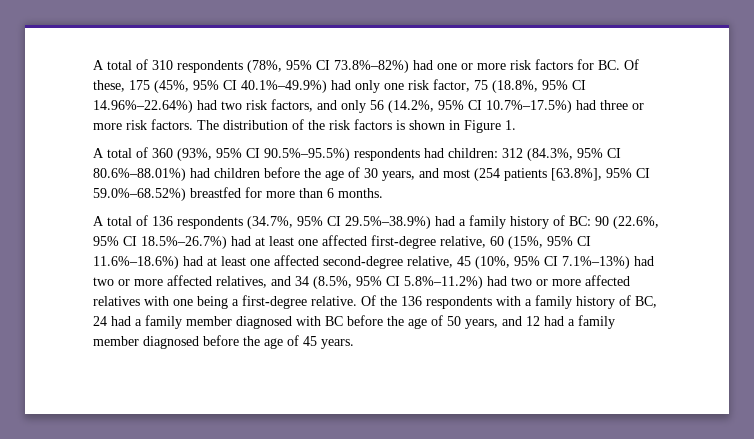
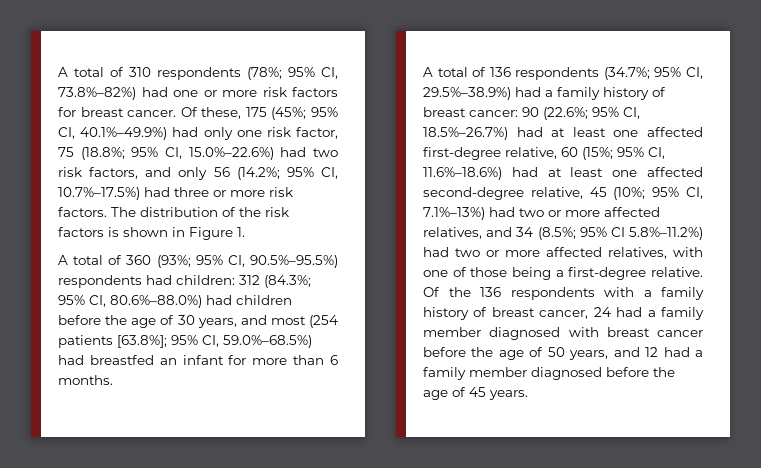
[247,60,330,73] (78%, 95% CI -> [247,67,338,80] (78%; 95% CI,
[598,60,620,70] BC. -> [80,107,177,117] breast cancer.
[154,80,237,93] (45%, 95% CI -> [271,107,339,120] [58,127,75,139] (45%; 95% CI,
[492,80,586,93] [93,100,193,113] (18.8%, 95% CI 14.96%–22.64%) -> [80,147,274,160] (18.8%; 95% CI, 15.0%–22.6%)
[388,100,482,113] (14.2%, 95% CI -> [236,167,338,180] (14.2%; 95% CI,
[177,148,260,161] (93%, 95% CI -> [156,255,245,268] (93%; 95% CI,
[527,148,621,161] [93,168,186,181] (84.3%, 95% CI 80.6%–88.01%) -> [264,275,311,288] [58,295,202,308] (84.3%; 95% CI, 80.6%–88.0%)
[551,168,650,181] [93,187,241,201] [63.8%], 95% CI 59.0%–68.52%) breastfed -> [117,335,312,348] [58,355,224,365] [63.8%]; 95% CI, 59.0%–68.5%) had breastfed an infant
[247,216,341,229] (34.7%, 95% CI -> [603,67,703,80] (34.7%; 95% CI,
[569,216,659,229] [93,236,137,246] BC: 90 (22.6%, 95% CI -> [423,107,640,120] breast cancer: 90 (22.6%; 95% CI,
[508,236,591,249] (15%, 95% CI -> [582,147,665,160] (15%; 95% CI,
[475,256,558,269] (10%, 95% CI -> [613,187,703,200] (10%; 95% CI,
[313,276,352,289] (8.5%, -> [537,227,576,240] (8.5%;
[93,296,140,306] relatives -> [608,247,667,259] relatives,
(193, 302) none -> [452,267,508,277] of those
[635,296,657,308] BC, -> [491,307,589,319] breast cancer,
[325,316,343,326] BC -> [606,327,703,337] breast cancer

